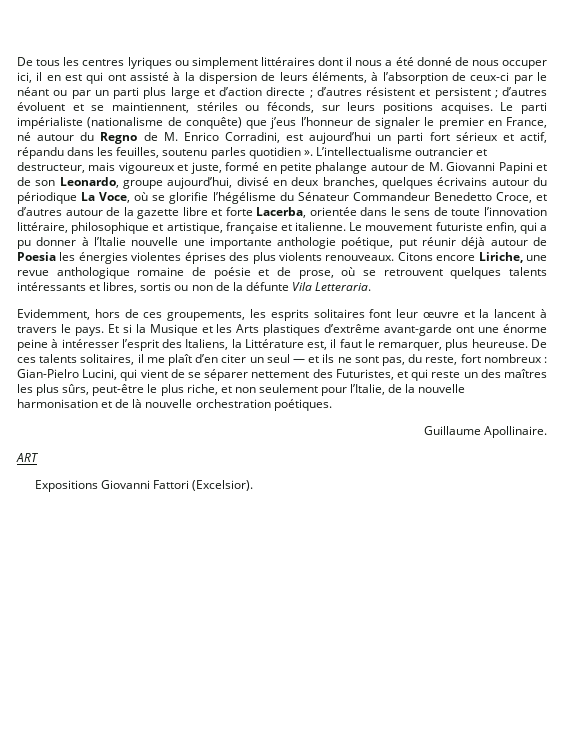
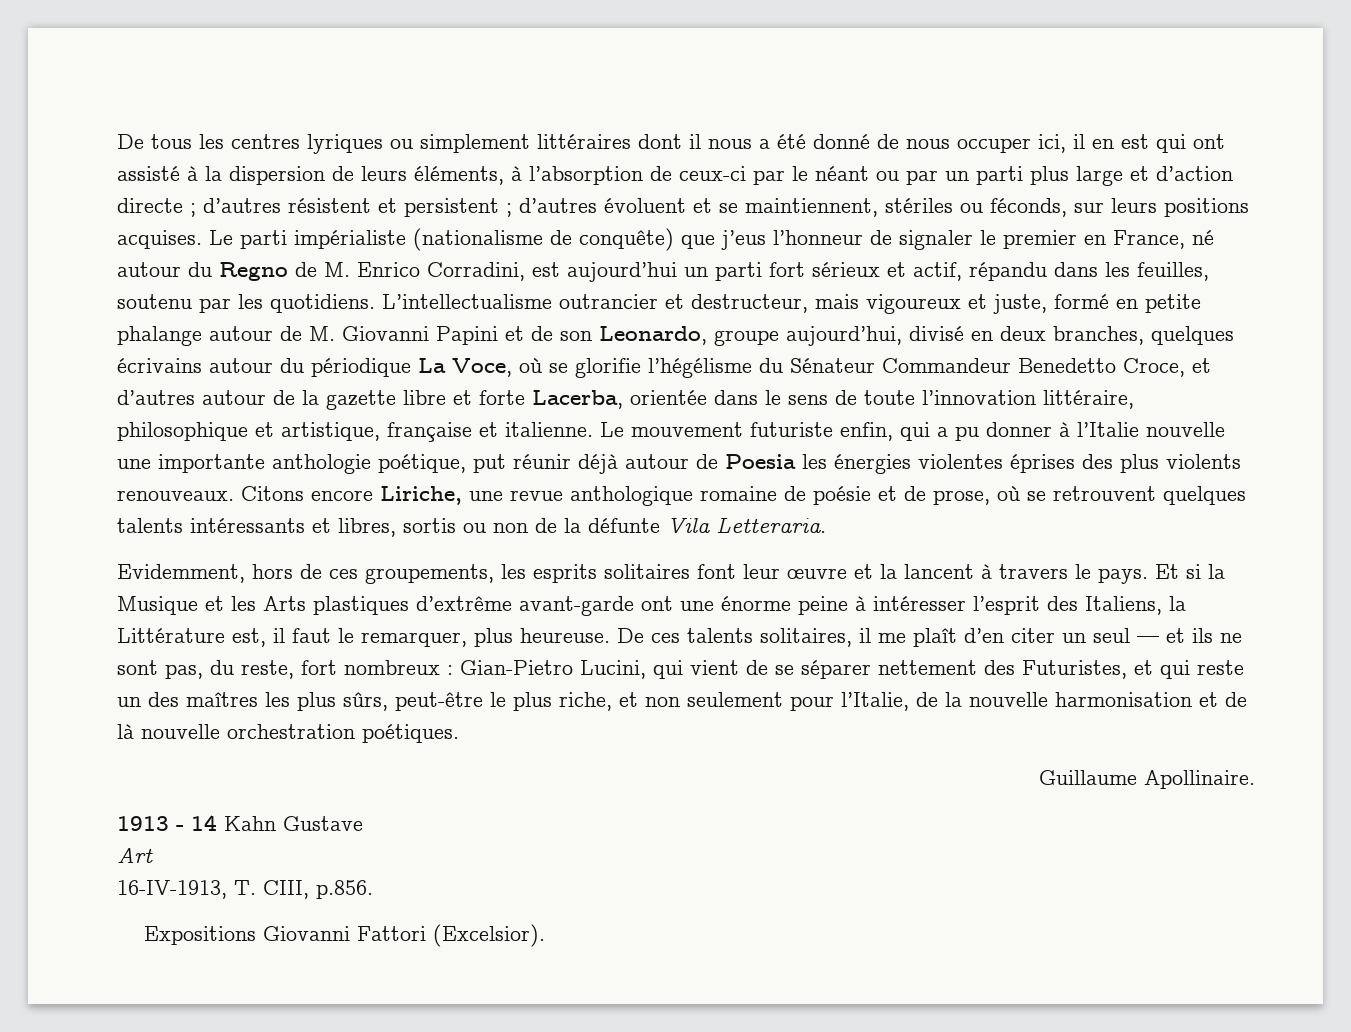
[210,147,313,159] parles quotidien ». -> [199,294,375,313] par les quotidiens.
[17,369,79,378] Gian-Pielro -> [460,660,573,675] Gian-Pietro
[16,453,39,462] ART -> [117,815,363,831] [117,848,153,863] [117,880,373,899] 1913 - 14 Kahn Gustave // Art // 16-IV-1913, T. CIII, p.856.

